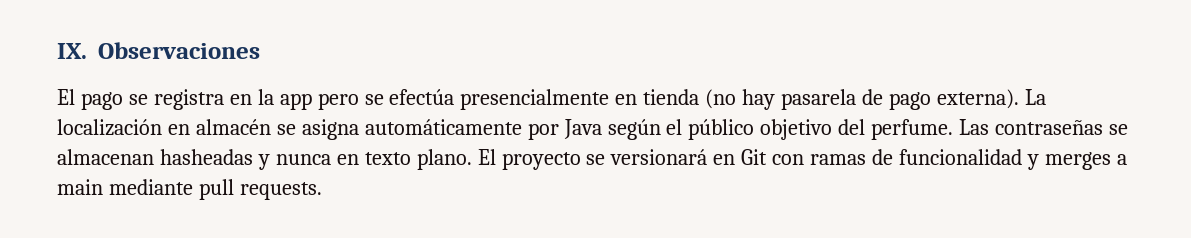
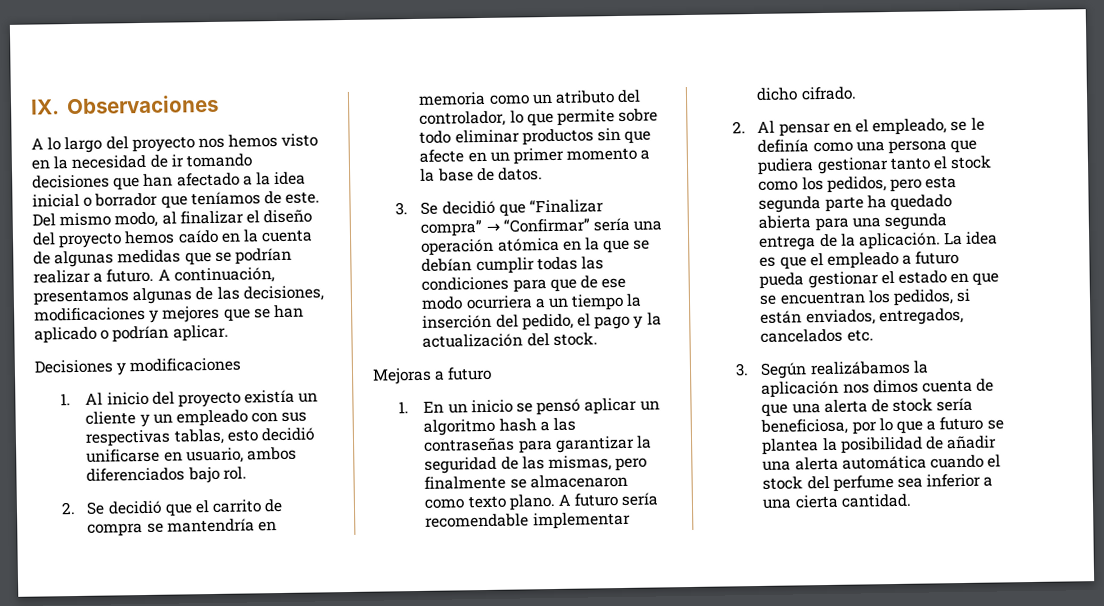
[57,89,1046,110] [57,119,1129,140] [57,149,1127,170] [57,179,322,200] El pago se registra en la app pero se efectúa presencialmente en tienda (no hay pasarela de pago externa). La localización en almacén se asigna automáticamente por Java según el público objetivo del perfume. Las contraseñas se almacenan hasheadas y nunca en texto plano. El proyecto se versionará en Git con ramas de funcionalidad y merges a main mediante pull requests. -> [31,133,319,154] [31,153,252,170] [32,171,307,191] [32,190,321,209] [32,209,313,228] [32,229,314,249] [33,247,292,268] [33,267,275,284] [33,285,324,306] [34,304,304,323] [34,324,229,344] [34,357,242,376] [60,389,319,408] [85,409,308,428] [85,427,316,447] [86,446,298,464] [86,466,247,484] [61,498,284,517] [87,518,278,537] [418,89,642,106] [419,108,659,127] [419,127,652,146] [419,147,651,165] [420,167,544,182] [395,199,605,217] [420,217,663,237] [421,237,651,256] [421,256,605,275] [421,275,627,293] [421,293,643,311] [422,312,662,331] [422,332,598,348] [372,366,493,385] [398,397,660,416] [423,417,577,436] [423,435,653,454] [424,455,648,474] [424,473,628,490] [424,492,659,511] [425,511,631,530] [756,86,857,101] [732,117,985,137] [757,139,978,155] [757,155,993,175] [758,176,958,193] [758,194,953,213] [758,213,948,232] [759,231,999,251] [759,251,960,270] [759,270,1000,289] [759,288,972,306] [760,307,964,326] [760,328,874,343] [735,360,929,379] [761,378,995,398] [761,397,974,417] [760,416,1004,435] [762,435,998,455] [762,454,1002,471] [762,473,994,492] [762,493,912,509] A lo largo del proyecto nos hemos visto en la necesidad de ir tomando decisiones que han afectado a la idea inicial o borrador que teníamos de este. Del mismo modo, al finalizar el diseño del proyecto hemos caído en la cuenta de algunas medidas que se podrían realizar a futuro. A continuación, presentamos algunas de las decisiones, modificaciones y mejores que se han aplicado o podrían aplicar. // Decisiones y modificaciones // 1. Al inicio del proyecto existía un cliente y un empleado con sus respectivas tablas, esto decidió unificarse en usuario, ambos diferenciados bajo rol. // 2. Se decidió que el carrito de compra se mantendría en memoria como un atributo del controlador, lo que permite sobre todo eliminar productos sin que afecte en un primer momento a la base de datos. // 3. Se decidió que “Finalizar compra” → “Confirmar” sería una operación atómica en la que se debían cumplir todas las condiciones para que de ese modo ocurriera a un tiempo la inserción del pedido, el pago y la actualización del stock. // Mejoras a futuro // 1. En un inicio se pensó aplicar un algoritmo hash a las contraseñas para garantizar la seguridad de las mismas, pero finalmente se almacenaron como texto plano. A futuro sería recomendable implementar dicho cifrado. // 2. Al pensar en el empleado, se le definía como una persona que pudiera gestionar tanto el stock como los pedidos, pero esta segunda parte ha quedado abierta para una segunda entrega de la aplicación. La idea es que el empleado a futuro pueda gestionar el estado en que se encuentran los pedidos, si están enviados, entregados, cancelados etc. // 3. Según realizábamos la aplicación nos dimos cuenta de que una alerta de stock sería beneficiosa, por lo que a futuro se plantea la posibilidad de añadir una alerta automática cuando el stock del perfume sea inferior a una cierta cantidad.

